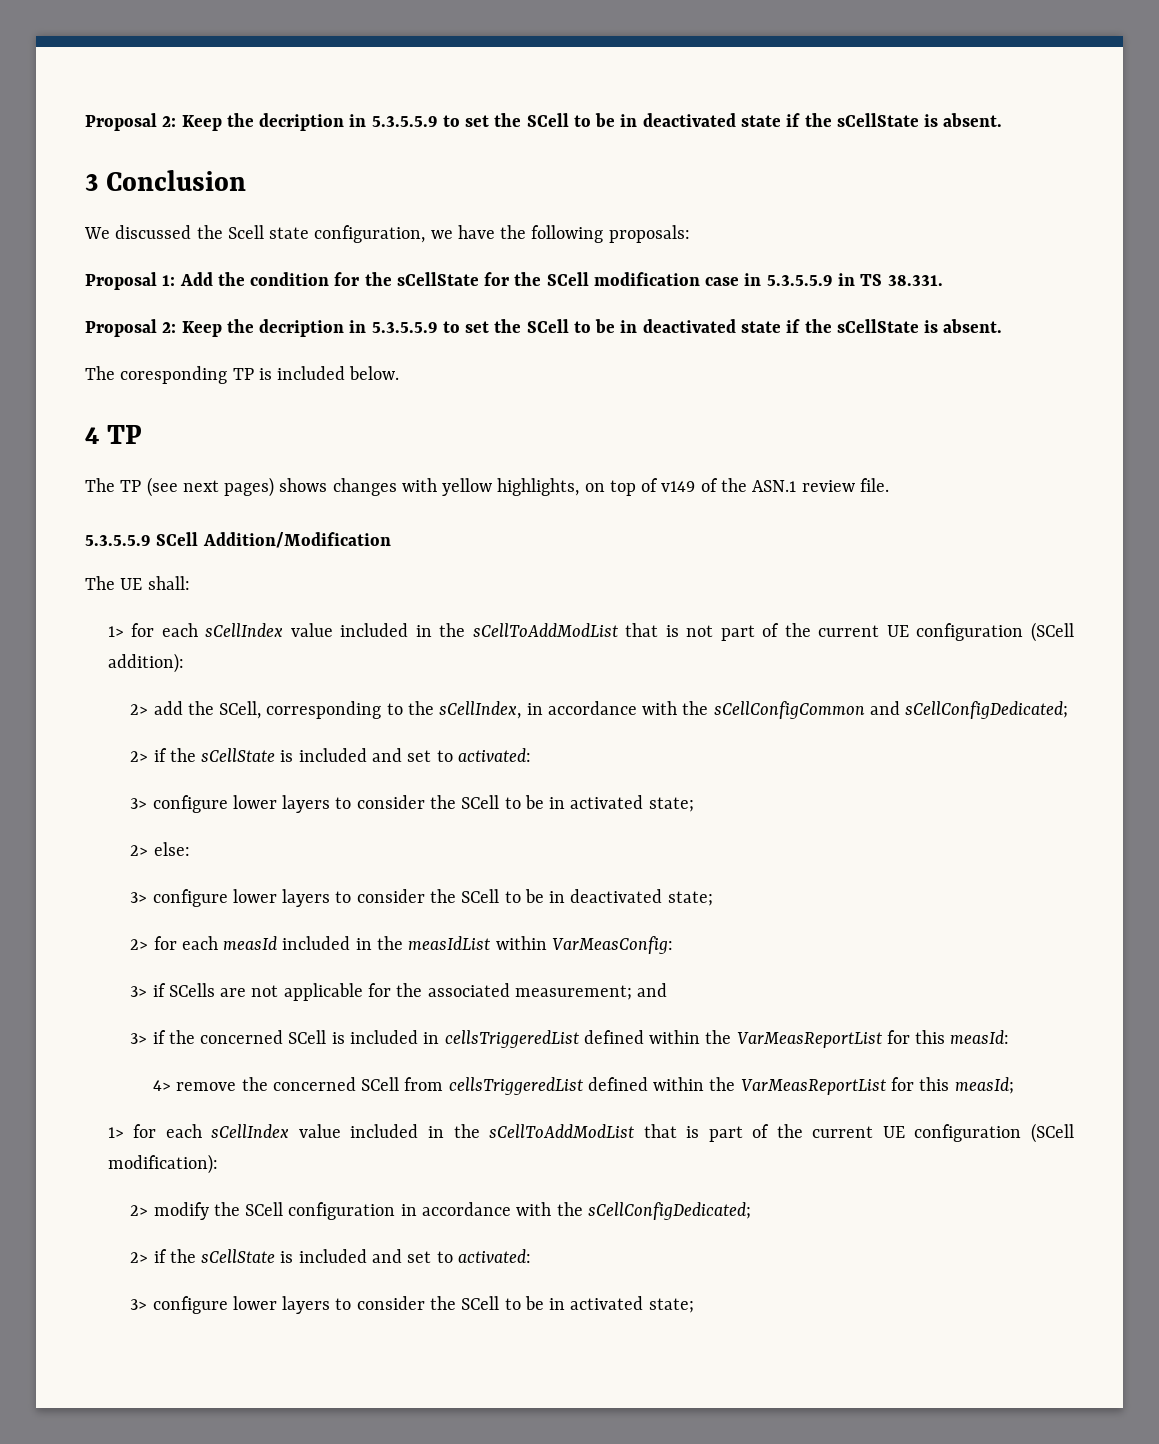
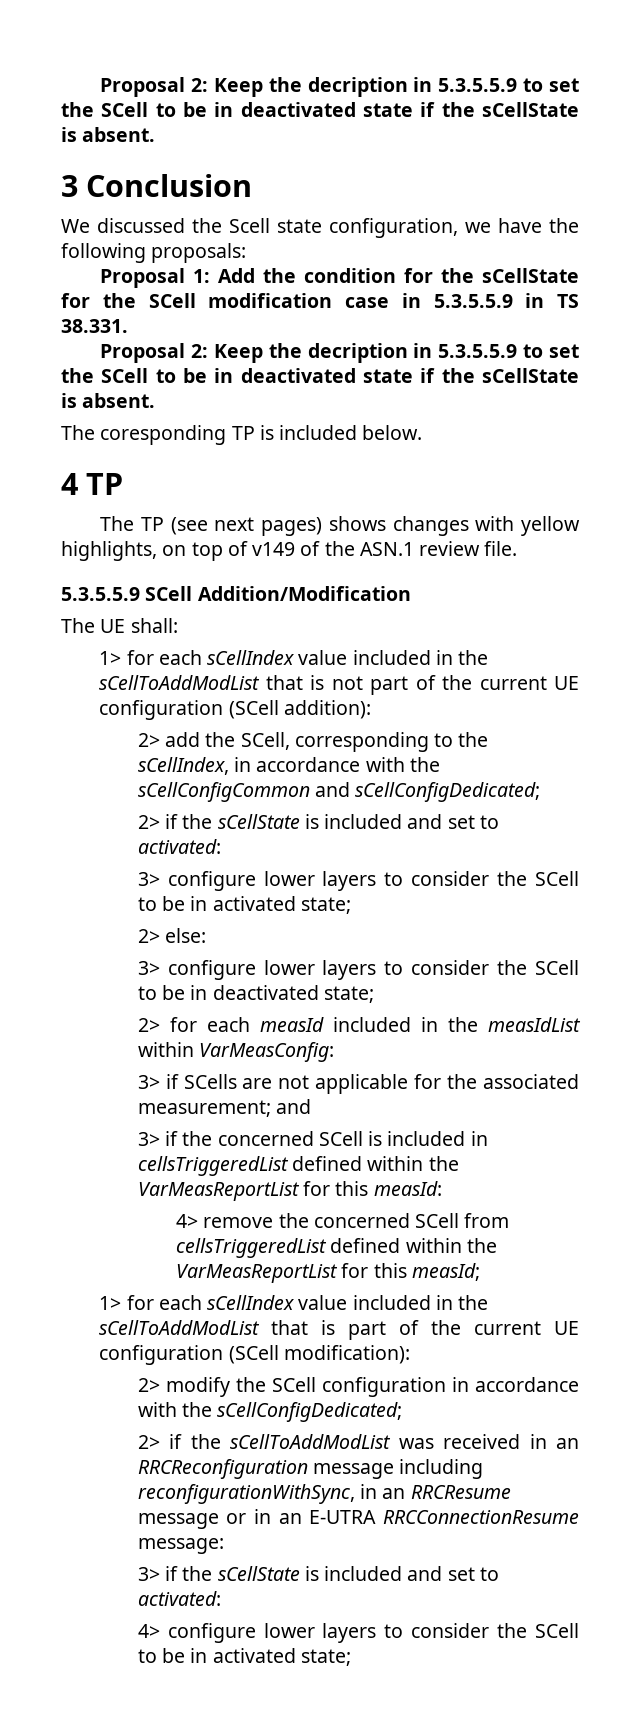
[201,1249,531,1263] [130,1299,148,1310] sCellState is included and set to activated: // 3> -> [230,1434,579,1449] [137,1459,484,1479] [137,1484,511,1504] [137,1509,579,1529] [137,1538,224,1554] [137,1566,499,1581] [137,1591,221,1606] [137,1624,160,1638] sCellToAddModList was received in an RRCReconfiguration message including reconfigurationWithSync, in an RRCResume message or in an E-UTRA RRCConnectionResume message: // 3> if the sCellState is included and set to activated: // 4>

